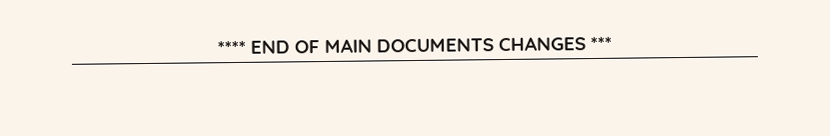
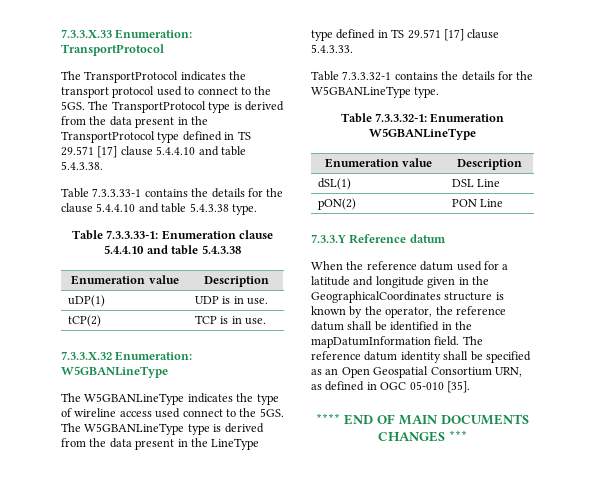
(216, 47) none -> [61,29,193,39] [61,44,164,56] [61,71,247,83] [61,86,272,98] [61,101,284,113] [61,116,208,128] [61,131,251,143] [61,146,246,158] [61,161,103,170] [61,188,284,198] [61,203,257,215] [71,230,274,240] [104,245,241,255] [71,275,179,285] [203,276,269,287] [68,295,106,307] [195,296,269,305] [68,315,102,327] [195,315,267,325] [61,351,193,361] [61,366,168,378] [61,393,279,405] [61,408,284,418] [61,423,264,435] [61,438,260,450] [311,29,500,41] [311,44,353,53] [311,71,534,81] [311,86,440,98] [340,113,505,123] [369,128,476,140] [324,158,433,168] [457,159,522,170] [318,178,352,190] [452,179,501,187] [318,198,357,210] [452,199,504,207] [311,234,446,244] [311,261,509,271] [311,276,489,288] [311,291,504,303] [311,306,506,318] [311,321,472,331] [311,336,483,348] [311,351,531,363] [311,366,522,378] [311,381,470,393] 7.3.3.X.33 Enumeration: TransportProtocol // The TransportProtocol indicates the transport protocol used to connect to the 5GS. The TransportProtocol type is derived from the data present in the TransportProtocol type defined in TS 29.571 [17] clause 5.4.4.10 and table 5.4.3.38. // Table 7.3.3.33-1 contains the details for the clause 5.4.4.10 and table 5.4.3.38 type. // Table 7.3.3.33-1: Enumeration clause 5.4.4.10 and table 5.4.3.38 // Enumeration value | Description // uDP(1) | UDP is in use. // tCP(2) | TCP is in use. // 7.3.3.X.32 Enumeration: W5GBANLineType // The W5GBANLineType indicates the type of wireline access used connect to the 5GS. The W5GBANLineType type is derived from the data present in the LineType type defined in TS 29.571 [17] clause 5.4.3.33. // Table 7.3.3.32-1 contains the details for the W5GBANLineType type. // Table 7.3.3.32-1: Enumeration W5GBANLineType // Enumeration value | Description // dSL(1) | DSL Line // pON(2) | PON Line // 7.3.3.Y Reference datum // When the reference datum used for a latitude and longitude given in the GeographicalCoordinates structure is known by the operator, the reference datum shall be identified in the mapDatumInformation field. The reference datum identity shall be specified as an Open Geospatial Consortium URN, as defined in OGC 05-010 [35]. //

